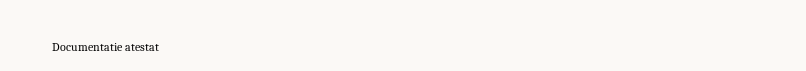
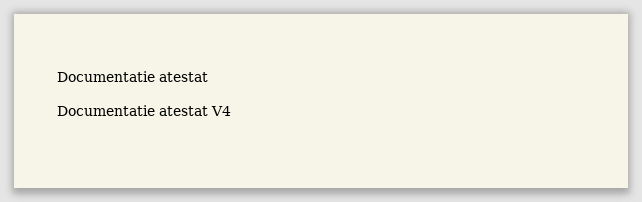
[52,43,160,51] Documentatie atestat -> [57,71,208,82] [57,105,231,116] Documentatie atestat // Documentatie atestat V4

